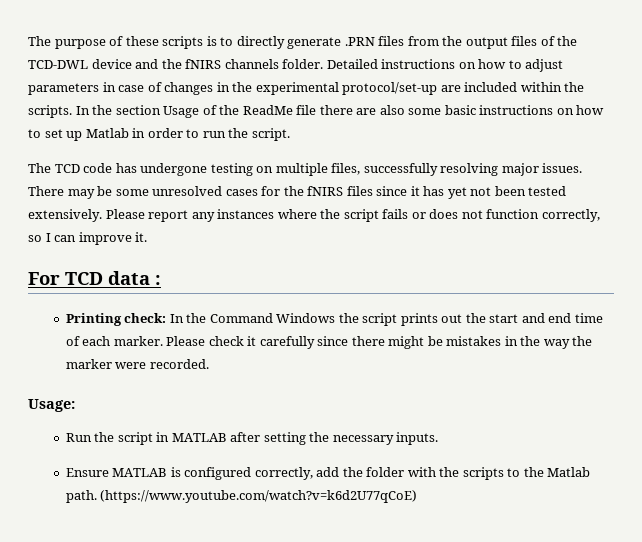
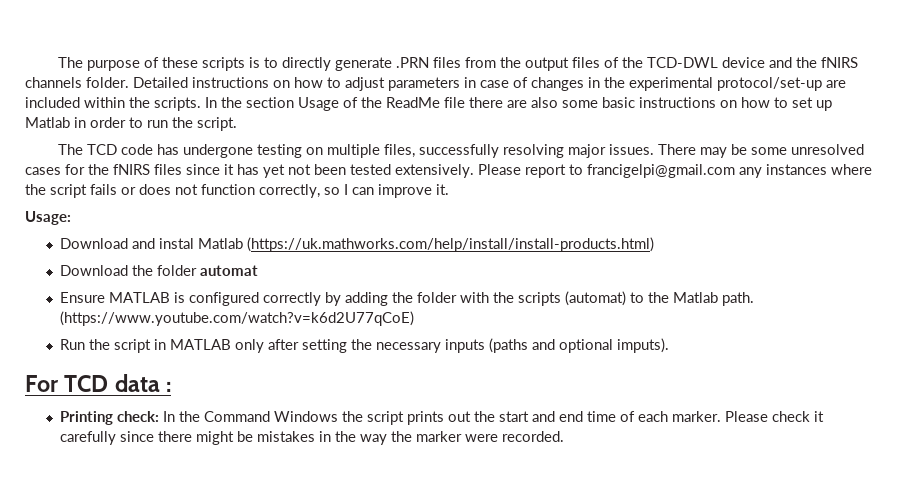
(189, 216) none -> [569,164,735,178] to francigelpi@gmail.com
(148, 237) none -> [25,211,71,225] [60,237,655,252] [60,265,259,276] [60,291,755,306] [60,311,415,326] [60,338,670,353] // Usage: // Download and instal Matlab (https://uk.mathworks.com/help/install/install-products.html) // Download the folder automat // Ensure MATLAB is configured correctly by adding the folder with the scripts (automat) to the Matlab path. (https://www.youtube.com/watch?v=k6d2U77qCoE) // Run the script in MATLAB only after setting the necessary inputs (paths and optional imputs).
[28,399,75,412] [65,432,439,445] [65,467,591,480] [65,490,418,503] // Usage: // Run the script in MATLAB after setting the necessary inputs. // Ensure MATLAB is configured correctly, add the folder with the scripts to the Matlab path. (https://www.youtube.com/watch?v=k6d2U77qCoE) -> (565, 436) none

